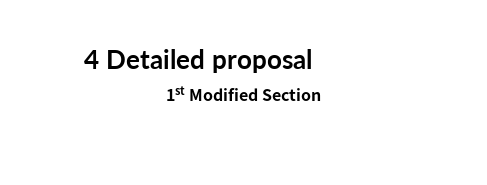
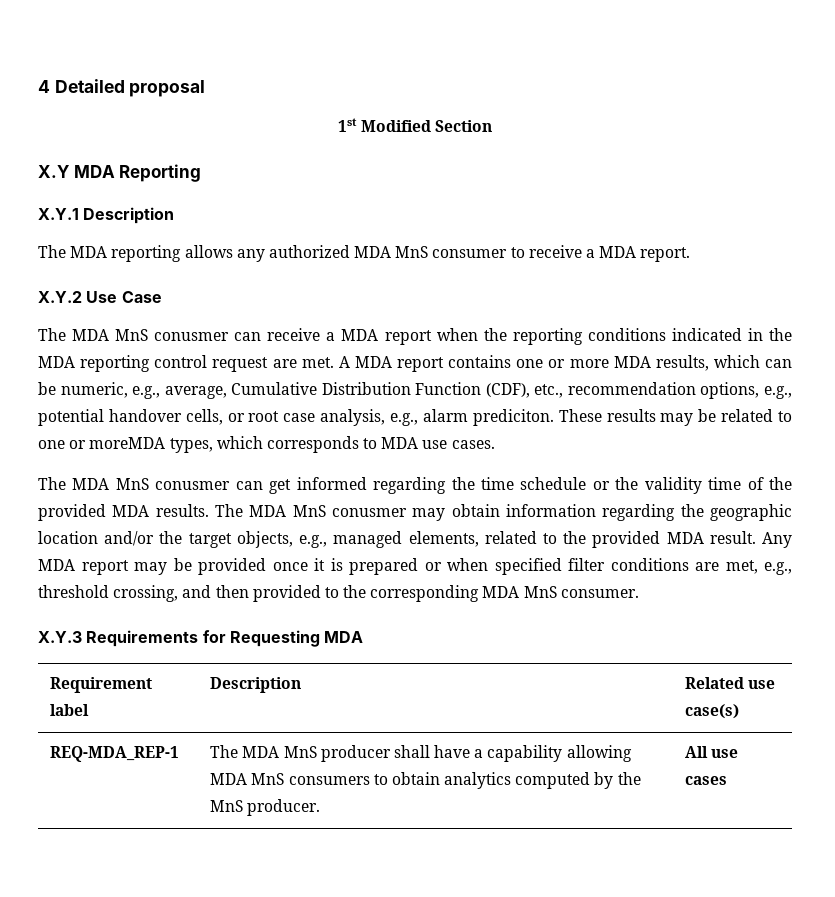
(322, 94) none -> [38,164,202,182] [38,207,175,224] [38,245,691,262] [38,291,162,303] [38,328,793,345] [38,355,792,372] [38,382,792,399] [38,409,793,426] [38,436,495,453] [38,477,792,494] [38,504,793,521] [38,531,792,548] [38,558,792,575] [38,585,639,602] [38,630,364,647] [50,677,153,693] [50,704,90,716] [210,677,302,693] [685,677,776,689] [685,704,740,719] [50,746,180,762] [210,745,632,762] [210,772,641,789] [210,799,321,816] [685,746,739,758] [685,776,728,785] // X.Y MDA Reporting // X.Y.1 Description // The MDA reporting allows any authorized MDA MnS consumer to receive a MDA report. // X.Y.2 Use Case // The MDA MnS conusmer can receive a MDA report when the reporting conditions indicated in the MDA reporting control request are met. A MDA report contains one or more MDA results, which can be numeric, e.g., average, Cumulative Distribution Function (CDF), etc., recommendation options, e.g., potential handover cells, or root case analysis, e.g., alarm prediciton. These results may be related to one or moreMDA types, which corresponds to MDA use cases. // The MDA MnS conusmer can get informed regarding the time schedule or the validity time of the provided MDA results. The MDA MnS conusmer may obtain information regarding the geographic location and/or the target objects, e.g., managed elements, related to the provided MDA result. Any MDA report may be provided once it is prepared or when specified filter conditions are met, e.g., threshold crossing, and then provided to the corresponding MDA MnS consumer. // X.Y.3 Requirements for Requesting MDA // Requirement label | Description | Related use case(s) // REQ-MDA_REP-1 | The MDA MnS producer shall have a capability allowing MDA MnS consumers to obtain analytics computed by the MnS producer. | All use cases

